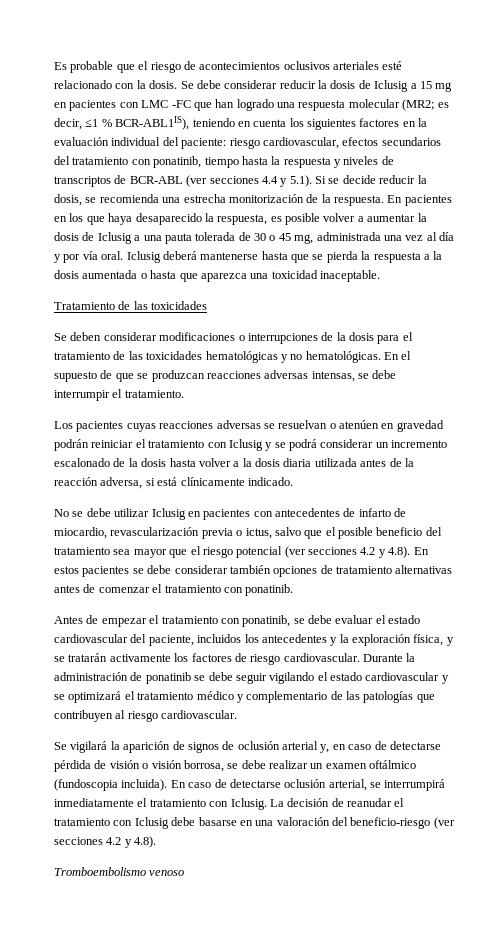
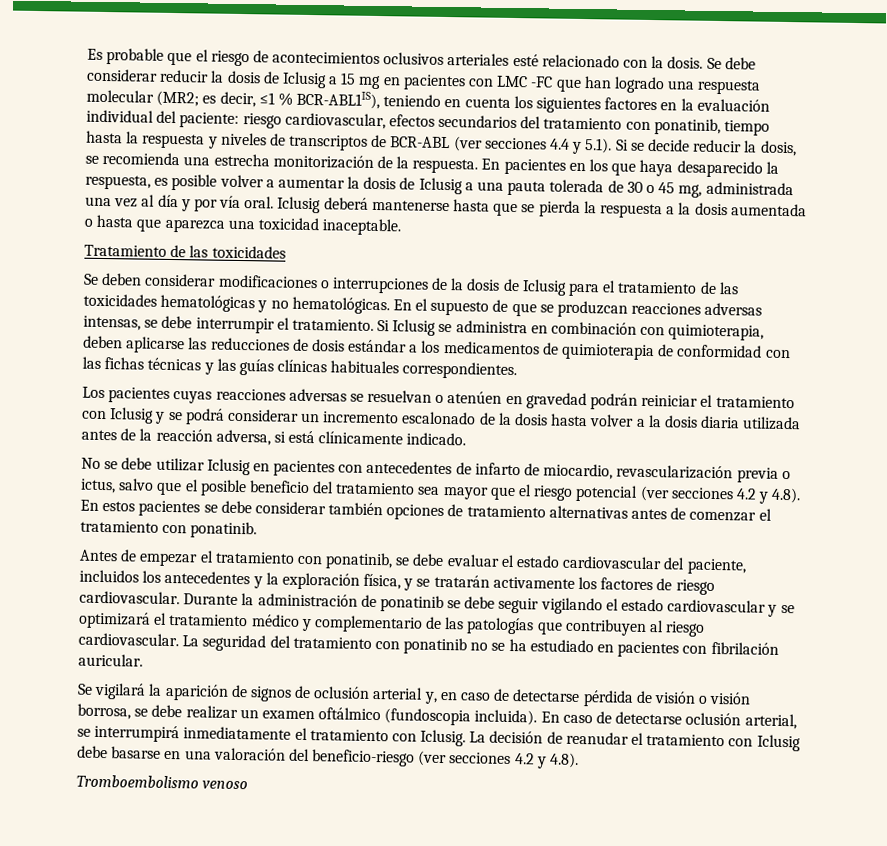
(374, 336) none -> [502,278,567,296] de Iclusig
(184, 394) none -> [377,319,765,341] [83,335,791,361] [82,356,518,380] Si Iclusig se administra en combinación con quimioterapia, deben aplicarse las reducciones de dosis estándar a los medicamentos de quimioterapia de conformidad con las fichas técnicas y las guías clínicas habituales correspondientes.
(238, 714) none -> [182,634,779,658] [78,653,143,667] La seguridad del tratamiento con ponatinib no se ha estudiado en pacientes con fibrilación auricular.

